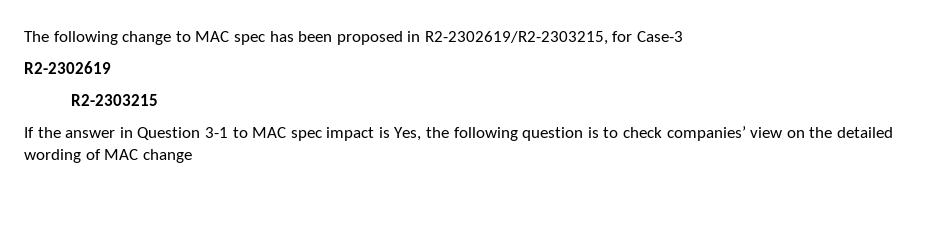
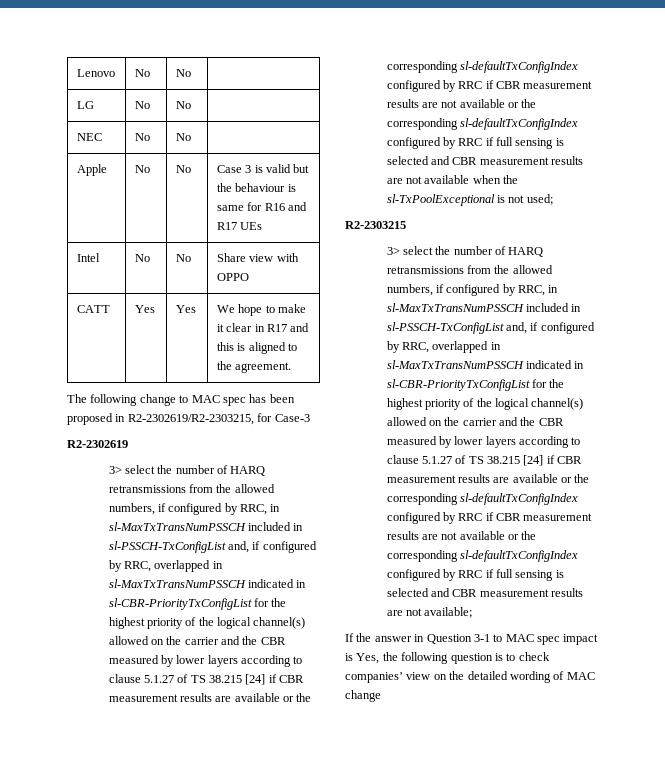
(24, 36) none -> [76,69,115,77] [134,69,150,77] [175,69,191,77] [76,101,94,109] [134,101,150,109] [175,101,191,109] [76,133,102,141] [134,133,150,141] [175,133,191,141] [76,164,107,176] [134,165,150,173] [175,165,191,173] [216,164,310,173] [216,183,296,192] [216,202,308,211] [216,222,263,230] [76,253,100,262] [134,254,150,262] [175,254,191,262] [216,253,299,262] [216,273,249,281] [76,305,110,313] [134,305,155,313] [175,305,196,313] [216,304,307,316] [216,323,310,332] [216,342,298,354] [216,361,292,373] Lenovo | No | No | // LG | No | No | // NEC | No | No | // Apple | No | No | Case 3 is valid but the behaviour is same for R16 and R17 UEs // Intel | No | No | Share view with OPPO // CATT | Yes | Yes | We hope to make it clear in R17 and this is aligned to the agreement. //
[71,94,159,106] R2-2303215 -> [108,465,266,476] [108,484,275,493] [108,503,281,515] [108,522,304,531] [108,541,317,553] [108,560,223,572] [108,579,307,588] [108,598,287,610] [108,617,306,629] [108,636,286,645] [108,655,303,667] [108,674,305,685] [108,693,312,702] [386,61,578,73] [386,80,593,92] [386,99,537,108] [386,118,578,130] [386,137,564,149] [386,156,584,165] [386,175,519,184] [386,194,553,206] [345,221,406,229] [386,246,544,257] [386,265,553,274] [386,284,559,296] [386,303,582,312] [386,322,595,334] [386,341,501,353] [386,360,585,369] [386,379,565,391] [386,398,584,410] [386,417,564,426] [386,436,581,448] [386,455,583,466] [386,474,590,483] [386,493,578,505] [386,512,593,524] [386,531,537,540] [386,550,578,562] [386,569,564,581] [386,588,584,597] [386,607,473,618] 3> select the number of HARQ retransmissions from the allowed numbers, if configured by RRC, in sl-MaxTxTransNumPSSCH included in sl-PSSCH-TxConfigList and, if configured by RRC, overlapped in sl-MaxTxTransNumPSSCH indicated in sl-CBR-PriorityTxConfigList for the highest priority of the logical channel(s) allowed on the carrier and the CBR measured by lower layers according to clause 5.1.27 of TS 38.215 [24] if CBR measurement results are available or the corresponding sl-defaultTxConfigIndex configured by RRC if CBR measurement results are not available or the corresponding sl-defaultTxConfigIndex configured by RRC if full sensing is selected and CBR measurement results are not available when the sl-TxPoolExceptional is not used; // R2-2303215 // 3> select the number of HARQ retransmissions from the allowed numbers, if configured by RRC, in sl-MaxTxTransNumPSSCH included in sl-PSSCH-TxConfigList and, if configured by RRC, overlapped in sl-MaxTxTransNumPSSCH indicated in sl-CBR-PriorityTxConfigList for the highest priority of the logical channel(s) allowed on the carrier and the CBR measured by lower layers according to clause 5.1.27 of TS 38.215 [24] if CBR measurement results are available or the corresponding sl-defaultTxConfigIndex configured by RRC if CBR measurement results are not available or the corresponding sl-defaultTxConfigIndex configured by RRC if full sensing is selected and CBR measurement results are not available;

